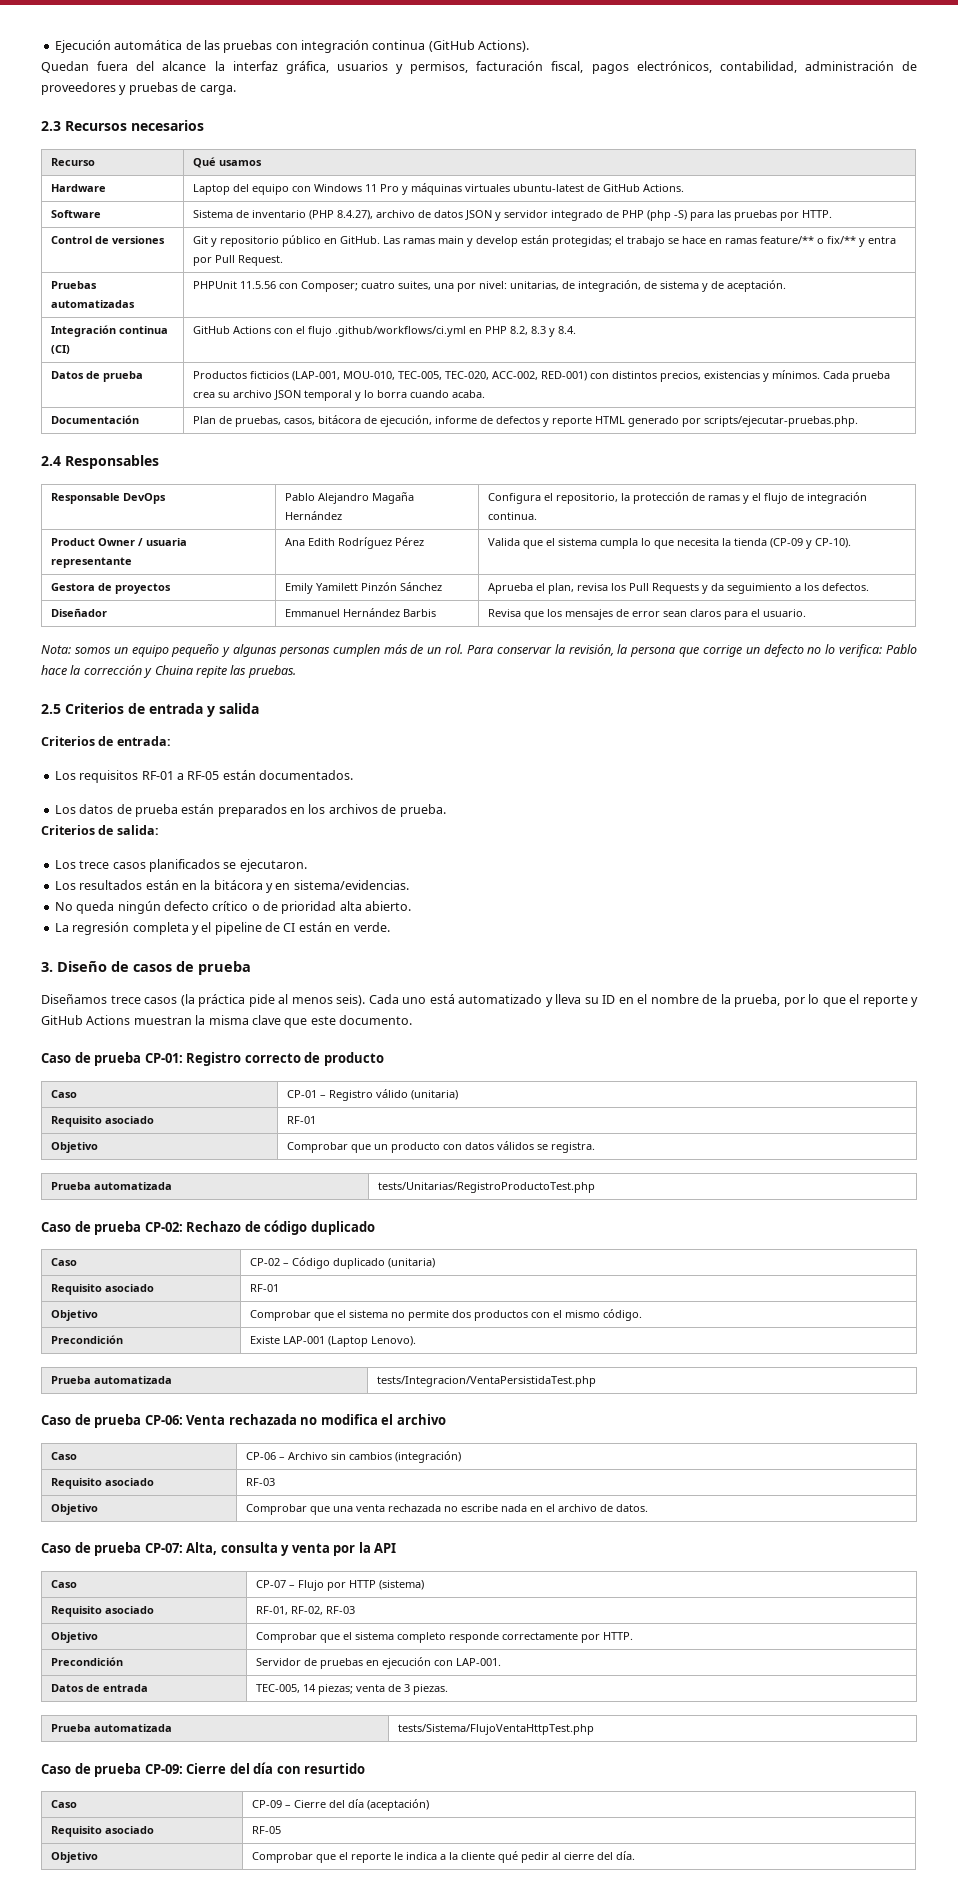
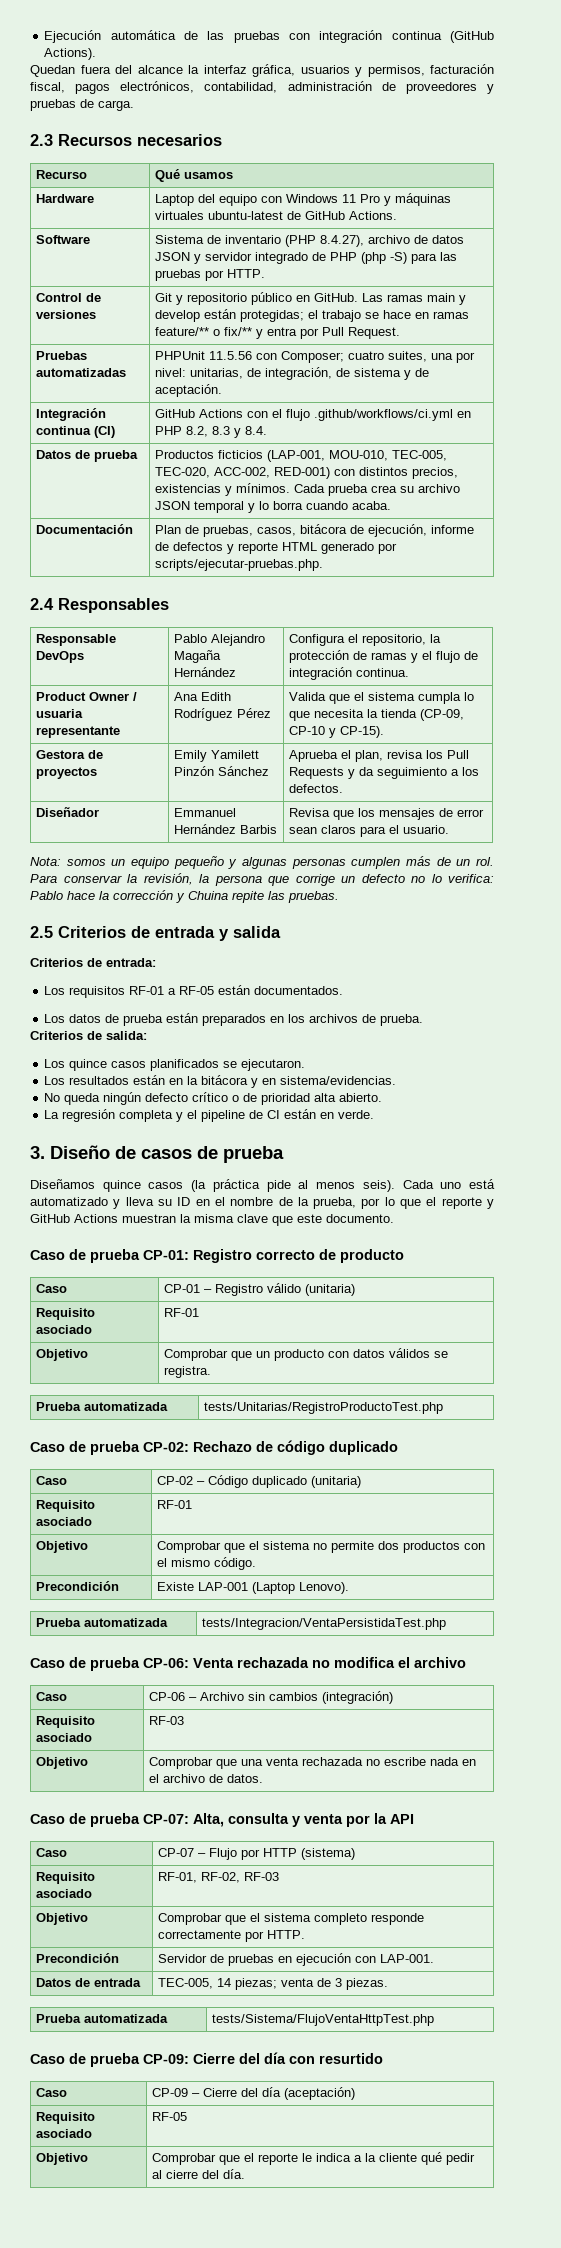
[769,538,851,549] (CP-09 y CP-10). -> [420,709,465,721] [289,726,385,738] (CP-09, CP-10 y CP-15).
[79,860,110,869] trece -> [69,1059,108,1071] quince
[110,995,141,1004] trece -> [102,1180,141,1192] quince

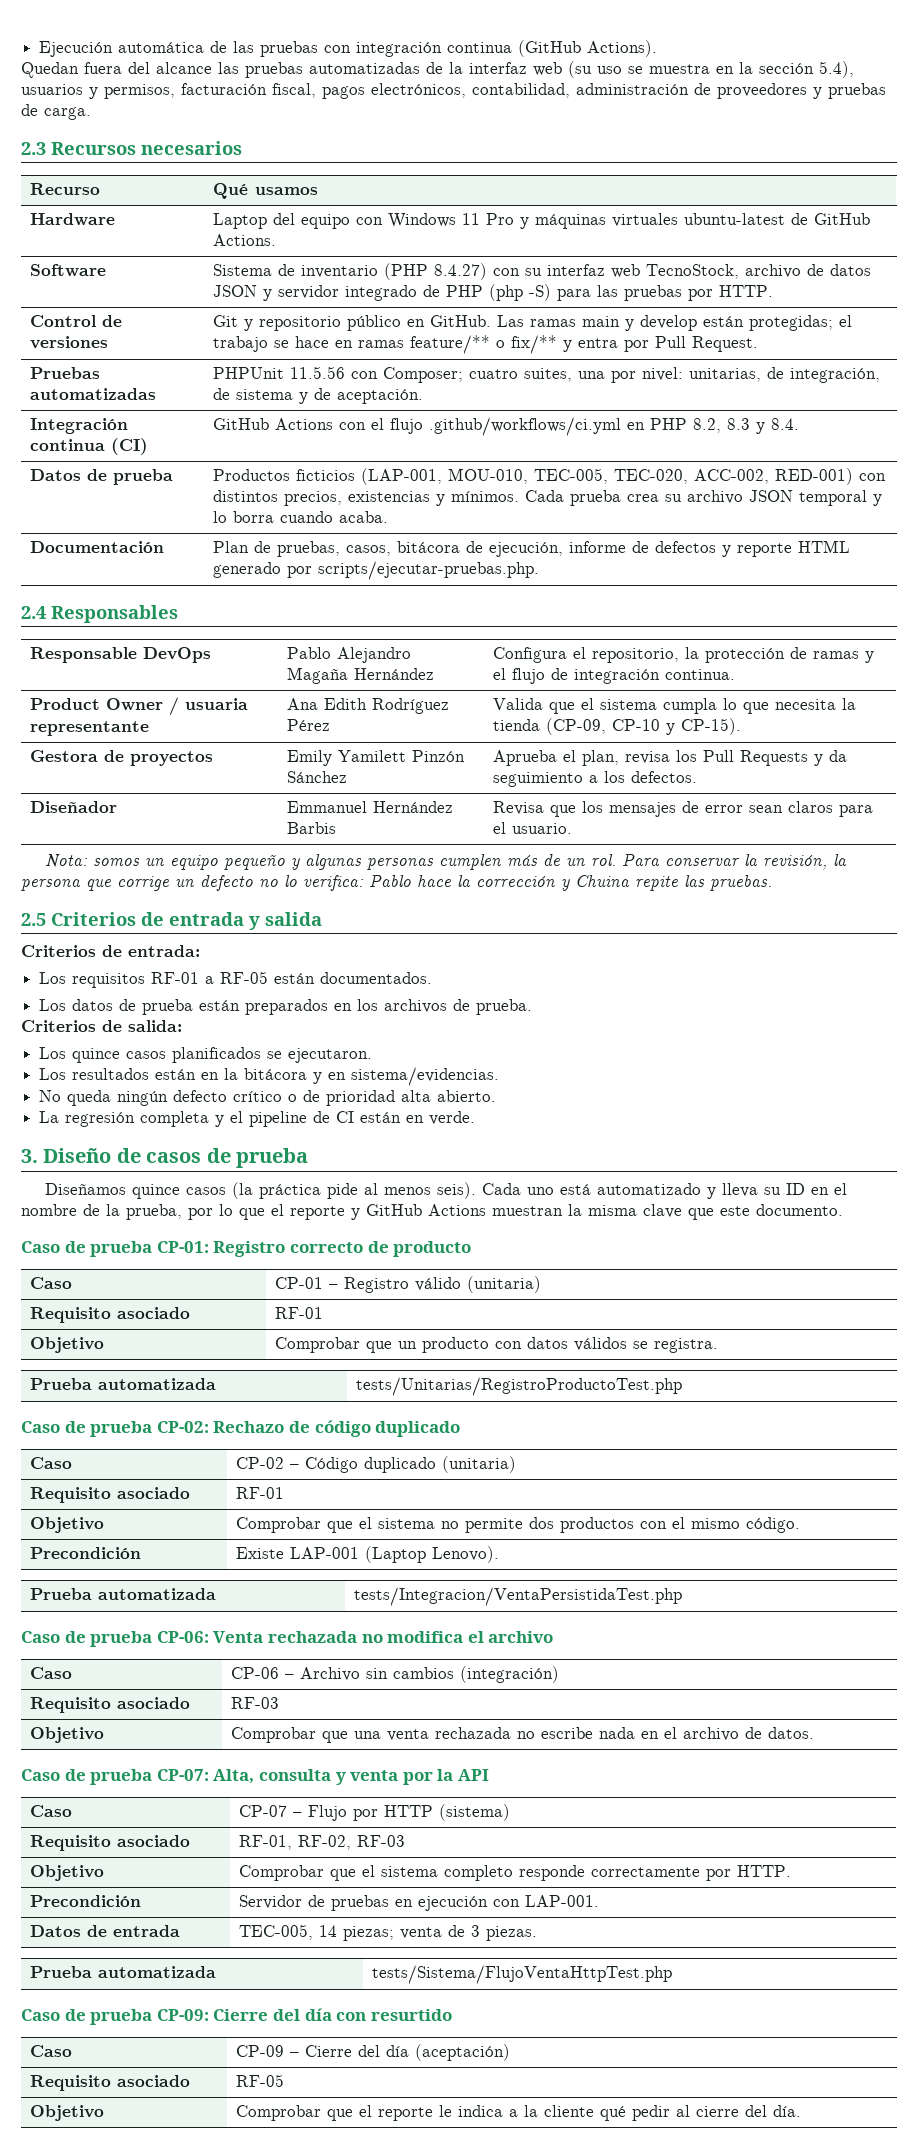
[188,64,295,77] la interfaz gráfica, -> [218,61,854,78] las pruebas automatizadas de la interfaz web (su uso se muestra en la sección 5.4),
[320,235,365,247] 8.4.27), -> [434,263,740,280] 8.4.27) con su interfaz web TecnoStock,

